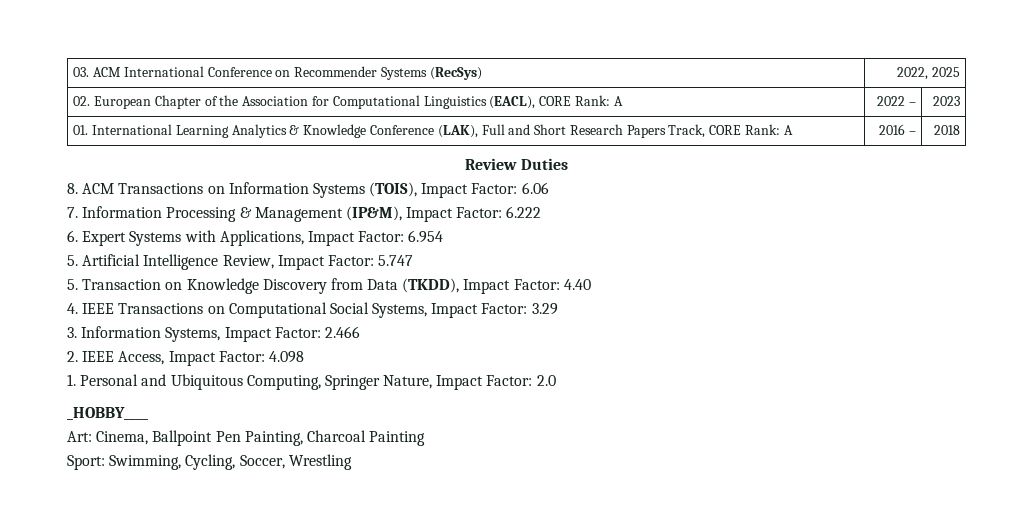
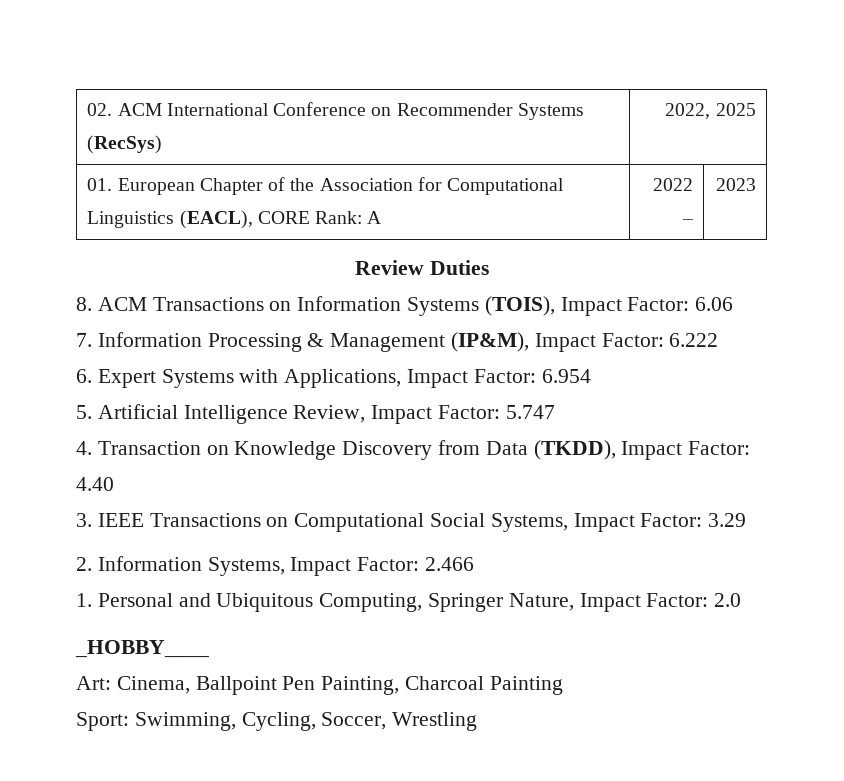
[73,67,90,77] 03. -> [87,103,113,116] 02.
[73,96,91,106] 02. -> [87,178,113,191] 01.
[73,124,793,138] [878,124,916,135] [933,125,960,135] // 01. International Learning Analytics & Knowledge Conference (LAK), Full and Short Research Papers Track, CORE Rank: A | 2016 – | 2018 -> (756, 184) none
[67,279,78,290] 5. -> [76,441,92,455] 4.
[67,303,78,314] 4. -> [76,513,92,527] 3.
[67,327,77,338] 3. -> [76,557,92,571] 2.
[67,351,304,366] // 2. IEEE Access, Impact Factor: 4.098 -> (475, 564) none

